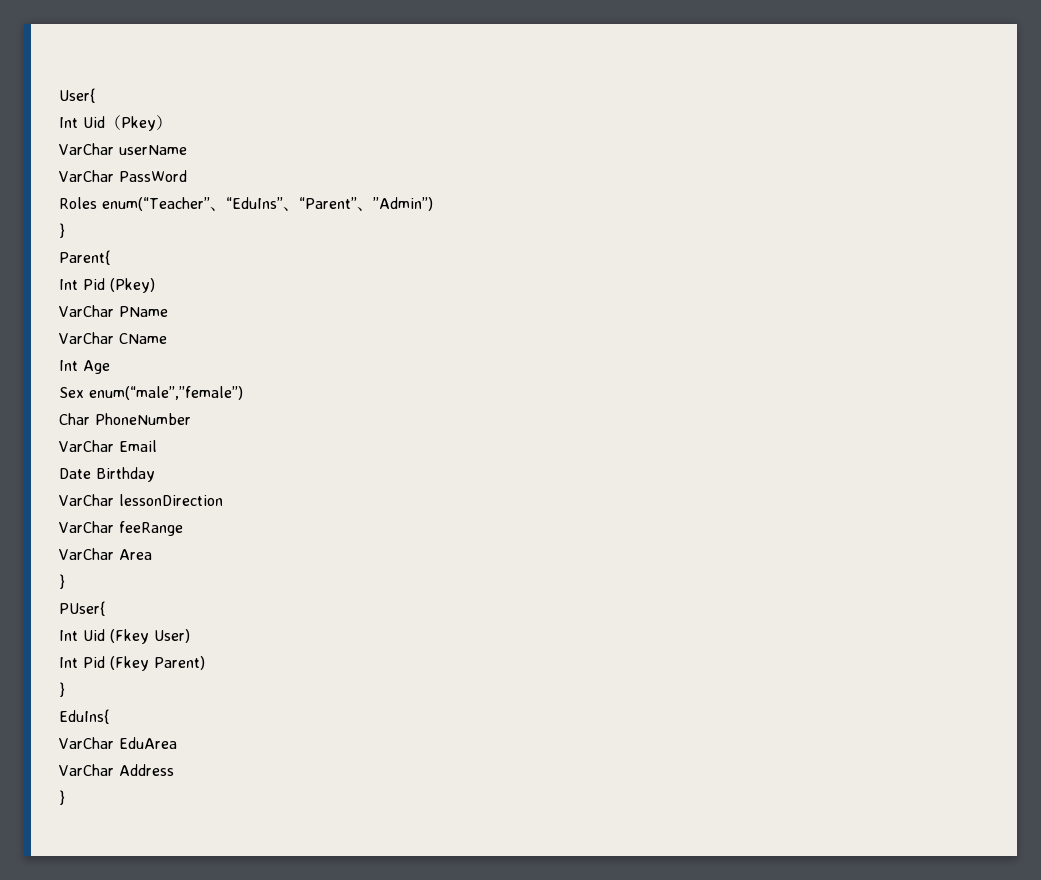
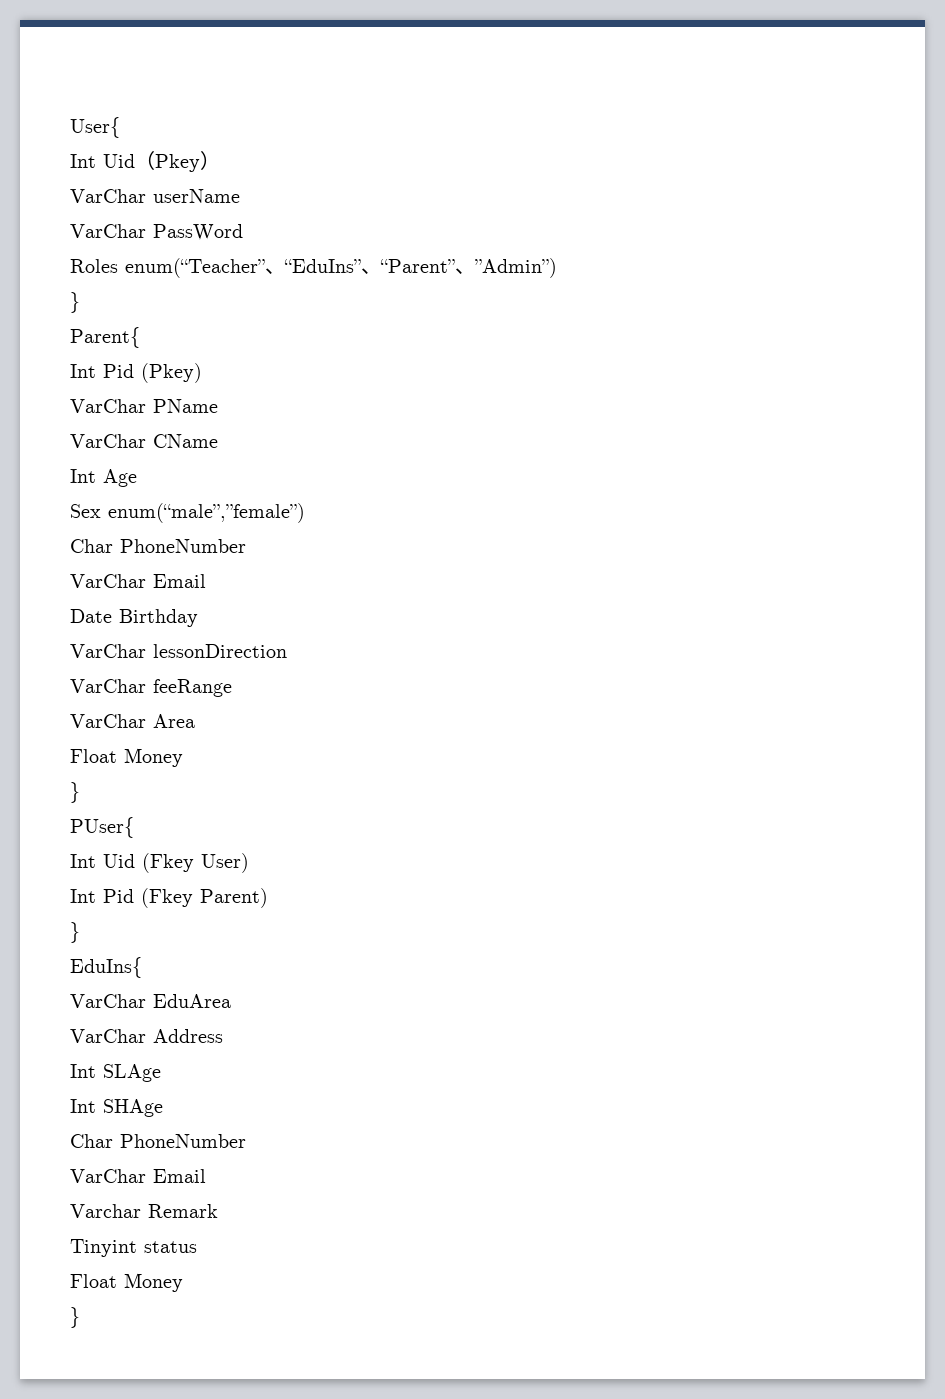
(152, 554) none -> [70,748,183,767] // Float Money
(174, 770) none -> [70,1064,161,1082] [70,1099,163,1117] [70,1134,246,1148] [70,1169,206,1183] [70,1204,218,1218] [70,1239,197,1257] [70,1273,183,1292] // Int SLAge // Int SHAge // Char PhoneNumber // VarChar Email // Varchar Remark // Tinyint status // Float Money

